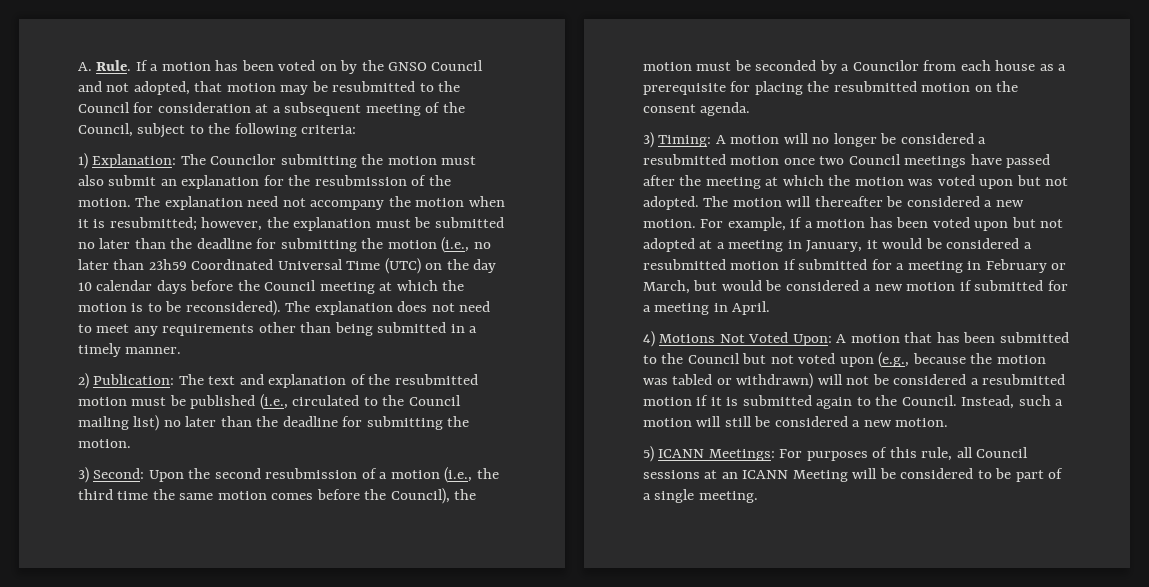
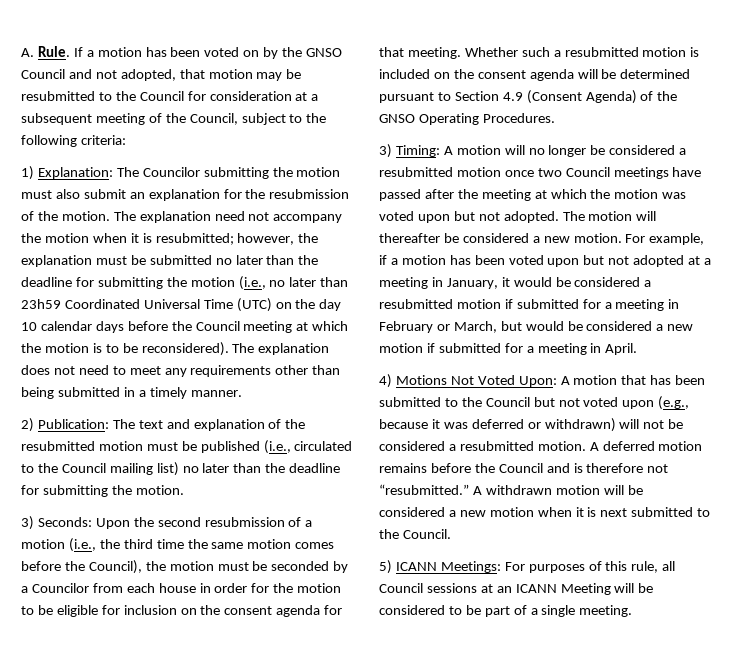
[93,468,145,479] Second: -> [37,517,92,527] Seconds:
[1039,64,1067,71] [643,81,1019,95] [643,102,751,116] as a prerequisite for placing the resubmitted motion on the consent agenda. -> [199,583,342,593] [21,605,343,617] [379,47,700,59] [379,69,691,81] [379,90,678,104] [379,113,555,125] in order for the motion to be eligible for inclusion on the consent agenda for that meeting. Whether such a resubmitted motion is included on the consent agenda will be determined pursuant to Section 4.9 (Consent Agenda) of the GNSO Operating Procedures.
[970,353,1046,364] [643,374,713,385] the motion was tabled -> [431,419,524,429] it was deferred
[643,395,1064,409] [643,416,949,427] motion if it is submitted again to the Council. Instead, such a motion will still be considered a new motion. -> [537,441,703,451] [379,463,669,473] [379,484,643,495] [379,507,711,517] [379,529,451,539] motion. A deferred motion remains before the Council and is therefore not “resubmitted.” A withdrawn motion will be considered a new motion when it is next submitted to the Council.

